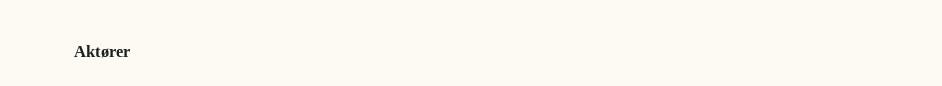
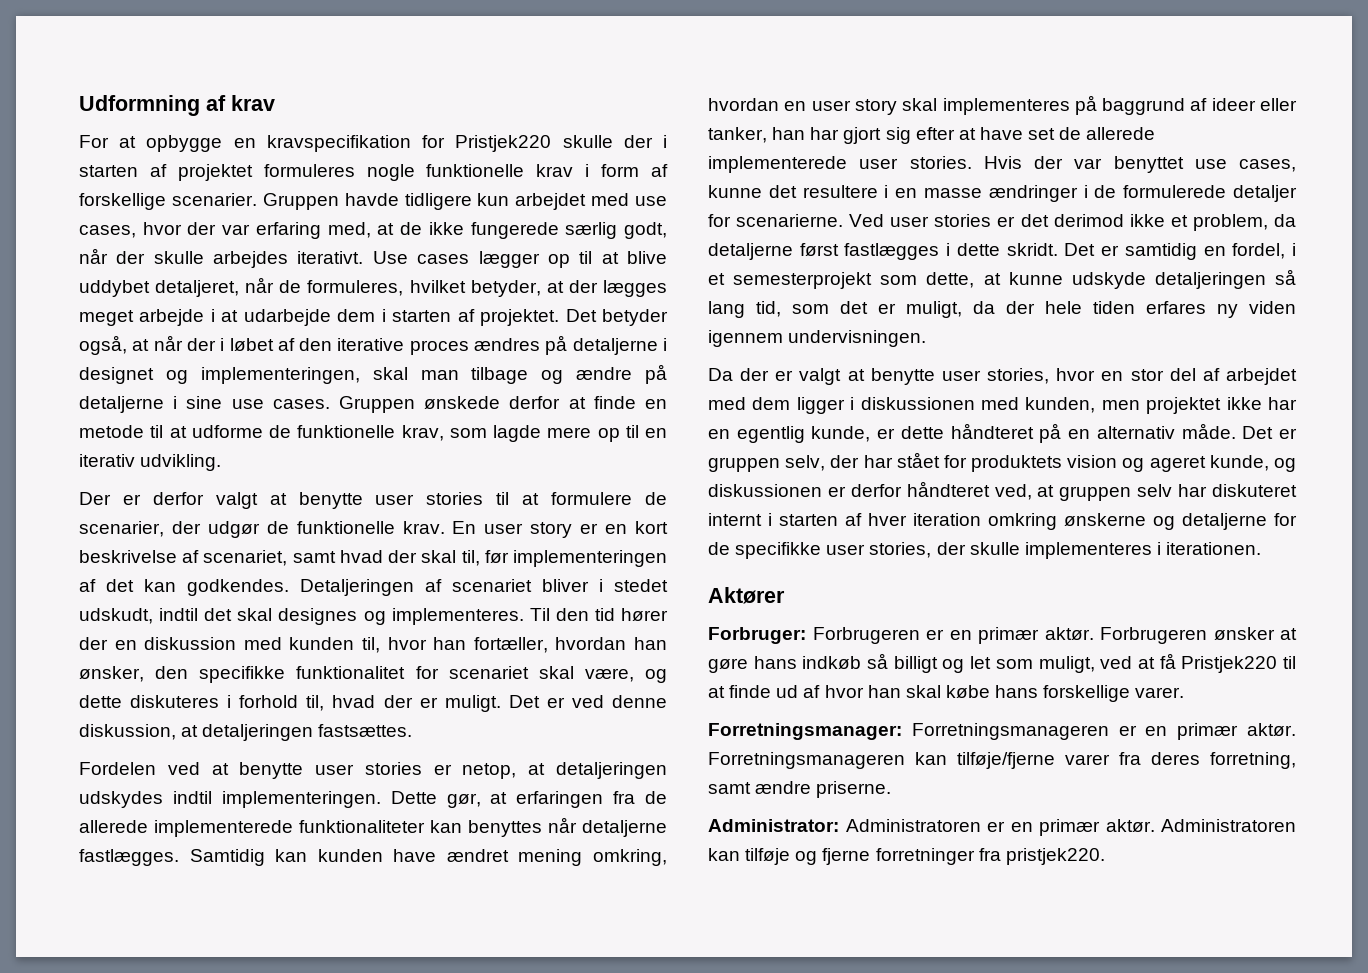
[74,45,130,58] Aktører -> [79,95,275,116] [79,135,667,152] [79,164,669,181] [79,193,667,210] [79,222,668,239] [79,248,667,268] [79,277,668,297] [79,309,668,326] [79,335,667,355] [79,364,667,384] [79,396,668,413] [79,425,667,442] [79,454,222,471] [79,492,668,509] [79,521,668,538] [79,550,667,567] [79,579,668,596] [79,608,669,625] [79,637,668,653] [79,666,667,683] [79,695,667,712] [79,724,413,741] [79,762,667,779] [79,791,667,808] [79,817,667,837] [79,849,667,866] [708,95,1297,115] [708,127,1156,144] [708,156,1296,173] [708,185,1297,202] [708,214,1296,231] [708,243,1296,260] [708,269,1296,289] [708,301,1296,318] [708,330,927,347] [708,368,1297,385] [708,397,1297,414] [708,423,1297,443] [708,452,1296,472] [708,481,1298,501] [708,513,1297,530] [708,542,1262,559] [708,587,785,604] [708,627,1297,644] [708,653,1296,673] [708,685,1185,702] [708,723,1296,740] [708,752,1296,769] [708,781,892,798] [708,819,1296,836] [708,848,1105,865] Udformning af krav // For at opbygge en kravspecifikation for Pristjek220 skulle der i starten af projektet formuleres nogle funktionelle krav i form af forskellige scenarier. Gruppen havde tidligere kun arbejdet med use cases, hvor der var erfaring med, at de ikke fungerede særlig godt, når der skulle arbejdes iterativt. Use cases lægger op til at blive uddybet detaljeret, når de formuleres, hvilket betyder, at der lægges meget arbejde i at udarbejde dem i starten af projektet. Det betyder også, at når der i løbet af den iterative proces ændres på detaljerne i designet og implementeringen, skal man tilbage og ændre på detaljerne i sine use cases. Gruppen ønskede derfor at finde en metode til at udforme de funktionelle krav, som lagde mere op til en iterativ udvikling. // Der er derfor valgt at benytte user stories til at formulere de scenarier, der udgør de funktionelle krav. En user story er en kort beskrivelse af scenariet, samt hvad der skal til, før implementeringen af det kan godkendes. Detaljeringen af scenariet bliver i stedet udskudt, indtil det skal designes og implementeres. Til den tid hører der en diskussion med kunden til, hvor han fortæller, hvordan han ønsker, den specifikke funktionalitet for scenariet skal være, og dette diskuteres i forhold til, hvad der er muligt. Det er ved denne diskussion, at detaljeringen fastsættes. // Fordelen ved at benytte user stories er netop, at detaljeringen udskydes indtil implementeringen. Dette gør, at erfaringen fra de allerede implementerede funktionaliteter kan benyttes når detaljerne fastlægges. Samtidig kan kunden have ændret mening omkring, hvordan en user story skal implementeres på baggrund af ideer eller tanker, han har gjort sig efter at have set de allerede implementerede user stories. Hvis der var benyttet use cases, kunne det resultere i en masse ændringer i de formulerede detaljer for scenarierne. Ved user stories er det derimod ikke et problem, da detaljerne først fastlægges i dette skridt. Det er samtidig en fordel, i et semesterprojekt som dette, at kunne udskyde detaljeringen så lang tid, som det er muligt, da der hele tiden erfares ny viden igennem undervisningen. // Da der er valgt at benytte user stories, hvor en stor del af arbejdet med dem ligger i diskussionen med kunden, men projektet ikke har en egentlig kunde, er dette håndteret på en alternativ måde. Det er gruppen selv, der har stået for produktets vision og ageret kunde, og diskussionen er derfor håndteret ved, at gruppen selv har diskuteret internt i starten af hver iteration omkring ønskerne og detaljerne for de specifikke user stories, der skulle implementeres i iterationen. // Aktører // Forbruger: Forbrugeren er en primær aktør. Forbrugeren ønsker at gøre hans indkøb så billigt og let som muligt, ved at få Pristjek220 til at finde ud af hvor han skal købe hans forskellige varer. // Forretningsmanager: Forretningsmanageren er en primær aktør. Forretningsmanageren kan tilføje/fjerne varer fra deres forretning, samt ændre priserne. // Administrator: Administratoren er en primær aktør. Administratoren kan tilføje og fjerne forretninger fra pristjek220.

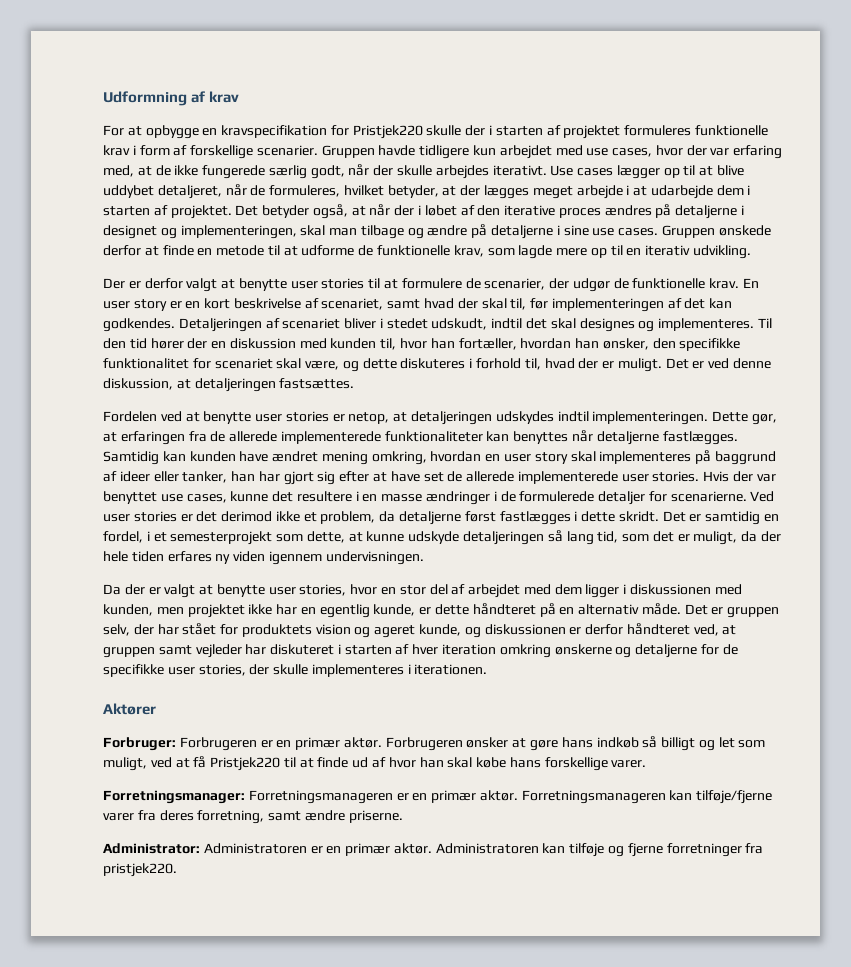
[366,164,415,181] nogle -> (692, 130) none
[1137,484,1173,497] selv -> [158,644,242,658] samt vejleder
[708,513,762,526] internt -> (335, 649) none

